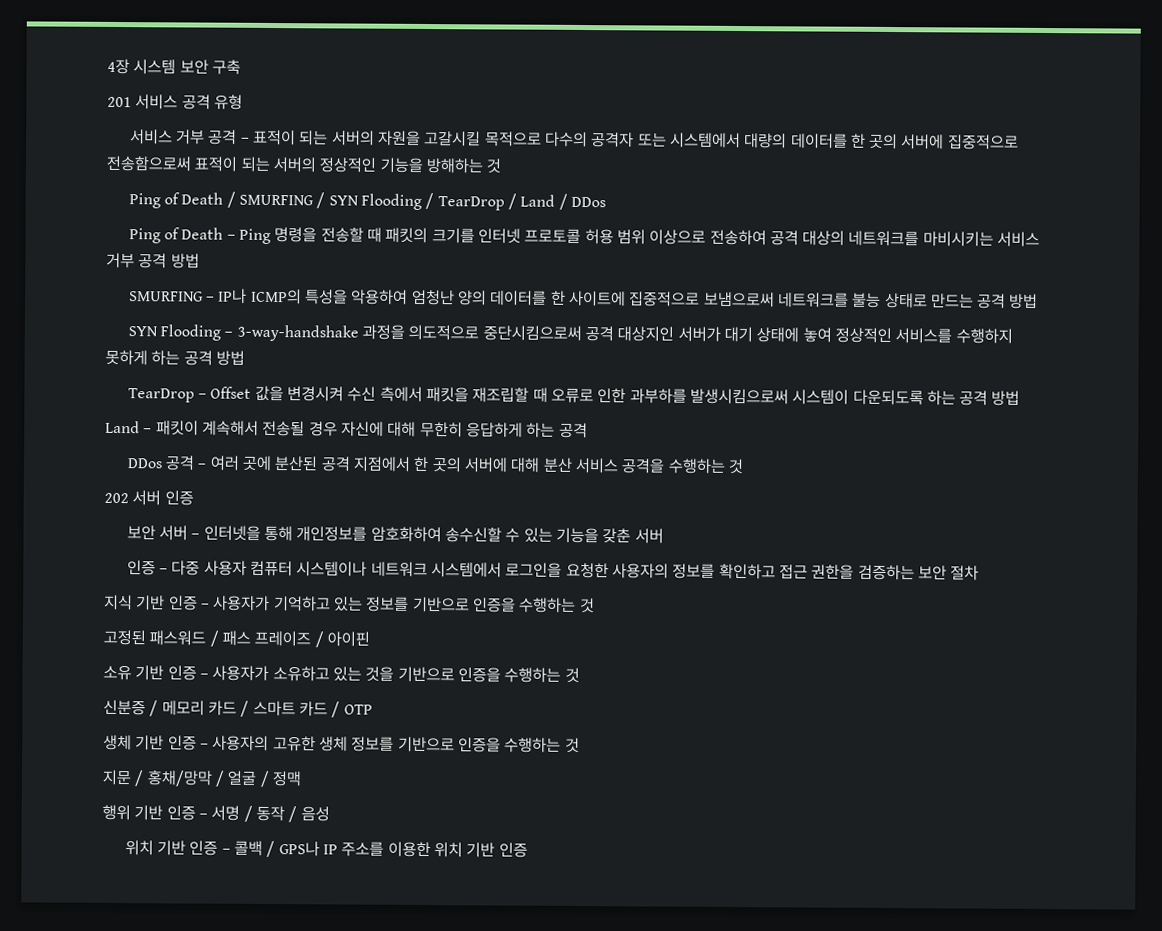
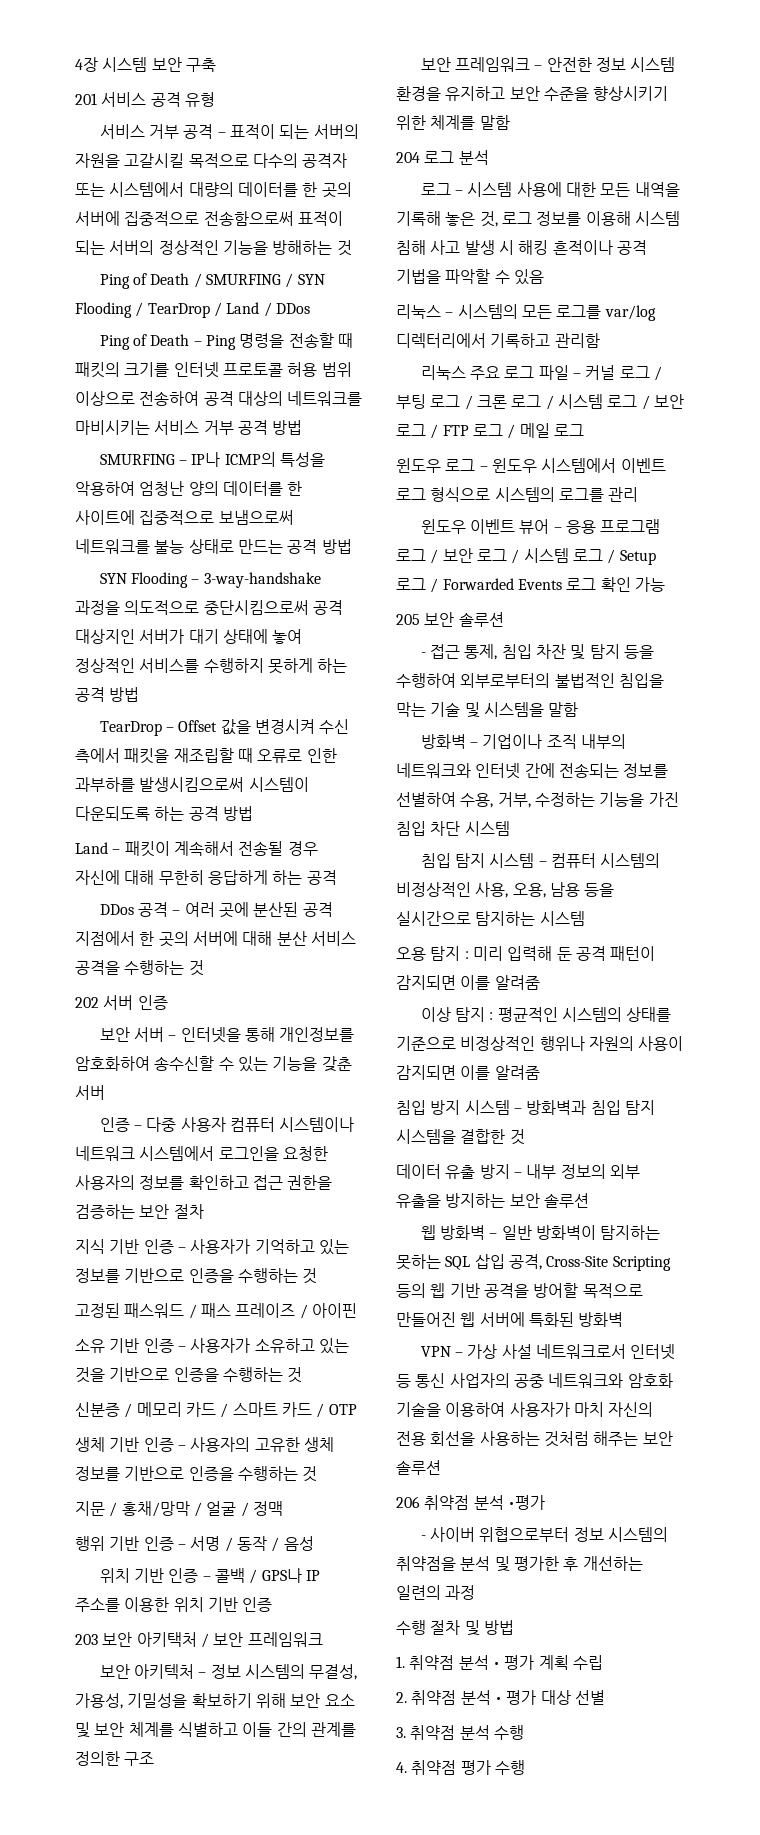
(528, 850) none -> [75,1632,323,1648] [99,1664,358,1680] [75,1693,355,1709] [75,1722,356,1738] [75,1751,155,1766] [420,57,676,72] [396,86,669,101] [396,115,510,130] [396,150,489,165] [420,182,680,197] [396,211,680,227] [396,240,647,255] [396,269,544,285] [396,304,656,321] [396,333,600,348] [420,365,663,381] [396,394,684,410] [396,423,584,439] [396,458,666,473] [396,487,639,502] [420,519,661,534] [396,548,656,565] [396,577,665,593] [396,612,504,627] [420,644,655,660] [396,673,664,688] [396,702,579,718] [420,734,627,749] [396,763,669,779] [396,792,679,808] [396,821,510,836] [420,853,661,868] [396,882,615,898] [396,911,585,926] [396,946,656,961] [396,975,540,990] [420,1007,672,1022] [396,1036,684,1051] [396,1065,540,1080] [396,1100,655,1115] [396,1129,525,1145] [396,1164,640,1179] [396,1193,589,1208] [420,1225,661,1240] [396,1254,671,1271] [396,1283,643,1298] [396,1312,624,1327] [420,1344,676,1360] [396,1373,673,1388] [396,1402,654,1417] [396,1431,673,1447] [396,1460,441,1475] [396,1495,545,1510] [420,1527,669,1542] [396,1556,643,1572] [396,1585,476,1600] [396,1620,514,1636] [396,1655,603,1670] [396,1690,605,1705] [396,1725,524,1740] [396,1760,525,1775] // 203 보안 아키택처 / 보안 프레임워크 // 보안 아키텍처 – 정보 시스템의 무결성, 가용성, 기밀성을 확보하기 위해 보안 요소 및 보안 체계를 식별하고 이들 간의 관계를 정의한 구조 // 보안 프레임워크 – 안전한 정보 시스템 환경을 유지하고 보안 수준을 향상시키기 위한 체계를 말함 // 204 로그 분석 // 로그 – 시스템 사용에 대한 모든 내역을 기록해 놓은 것, 로그 정보를 이용해 시스템 침해 사고 발생 시 해킹 흔적이나 공격 기법을 파악할 수 있음 // 리눅스 – 시스템의 모든 로그를 var/log 디렉터리에서 기록하고 관리함 // 리눅스 주요 로그 파일 – 커널 로그 / 부팅 로그 / 크론 로그 / 시스템 로그 / 보안 로그 / FTP 로그 / 메일 로그 // 윈도우 로그 – 윈도우 시스템에서 이벤트 로그 형식으로 시스템의 로그를 관리 // 윈도우 이벤트 뷰어 – 응용 프로그램 로그 / 보안 로그 / 시스템 로그 / Setup 로그 / Forwarded Events 로그 확인 가능 // 205 보안 솔루션 // - 접근 통제, 침입 차잔 및 탐지 등을 수행하여 외부로부터의 불법적인 침입을 막는 기술 및 시스템을 말함 // 방화벽 – 기업이나 조직 내부의 네트워크와 인터넷 간에 전송되는 정보를 선별하여 수용, 거부, 수정하는 기능을 가진 침입 차단 시스템 // 침입 탐지 시스템 – 컴퓨터 시스템의 비정상적인 사용, 오용, 남용 등을 실시간으로 탐지하는 시스템 // 오용 탐지 : 미리 입력해 둔 공격 패턴이 감지되면 이를 알려줌 // 이상 탐지 : 평균적인 시스템의 상태를 기준으로 비정상적인 행위나 자원의 사용이 감지되면 이를 알려줌 // 침입 방지 시스템 – 방화벽과 침입 탐지 시스템을 결합한 것 // 데이터 유출 방지 – 내부 정보의 외부 유출을 방지하는 보안 솔루션 // 웹 방화벽 – 일반 방화벽이 탐지하는 못하는 SQL 삽입 공격, Cross-Site Scripting 등의 웹 기반 공격을 방어할 목적으로 만들어진 웹 서버에 특화된 방화벽 // VPN – 가상 사설 네트워크로서 인터넷 등 통신 사업자의 공중 네트워크와 암호화 기술을 이용하여 사용자가 마치 자신의 전용 회선을 사용하는 것처럼 해주는 보안 솔루션 // 206 취약점 분석 •평가 // - 사이버 위협으로부터 정보 시스템의 취약점을 분석 및 평가한 후 개선하는 일련의 과정 // 수행 절차 및 방법 // 1. 취약점 분석 • 평가 계획 수립 // 2. 취약점 분석 • 평가 대상 선별 // 3. 취약점 분석 수행 // 4. 취약점 평가 수행

